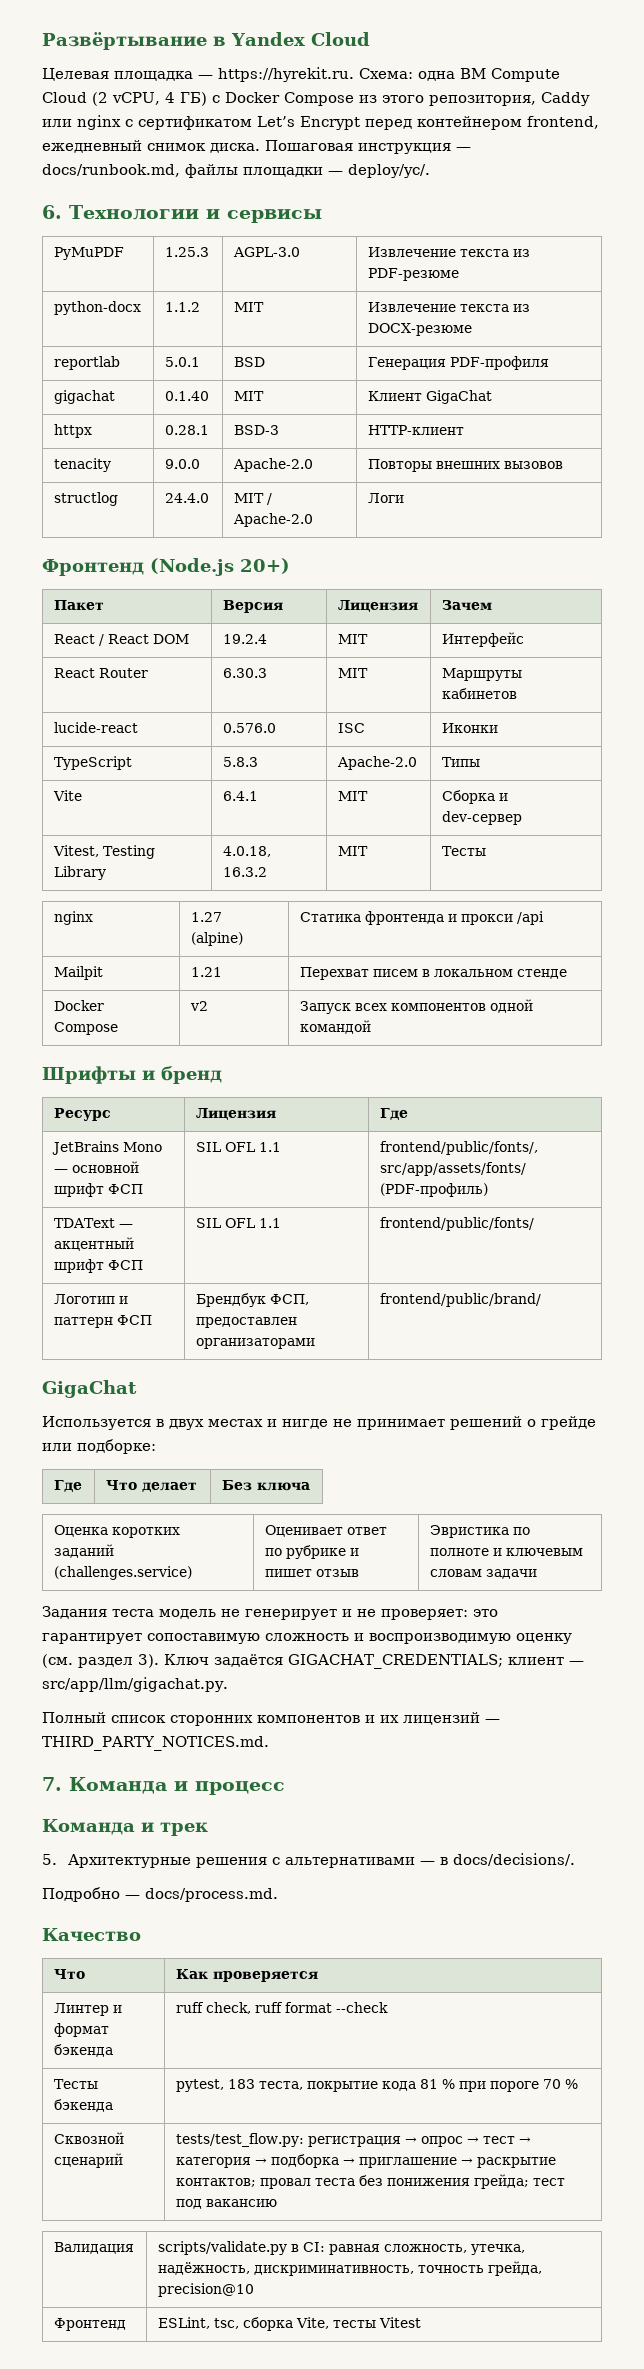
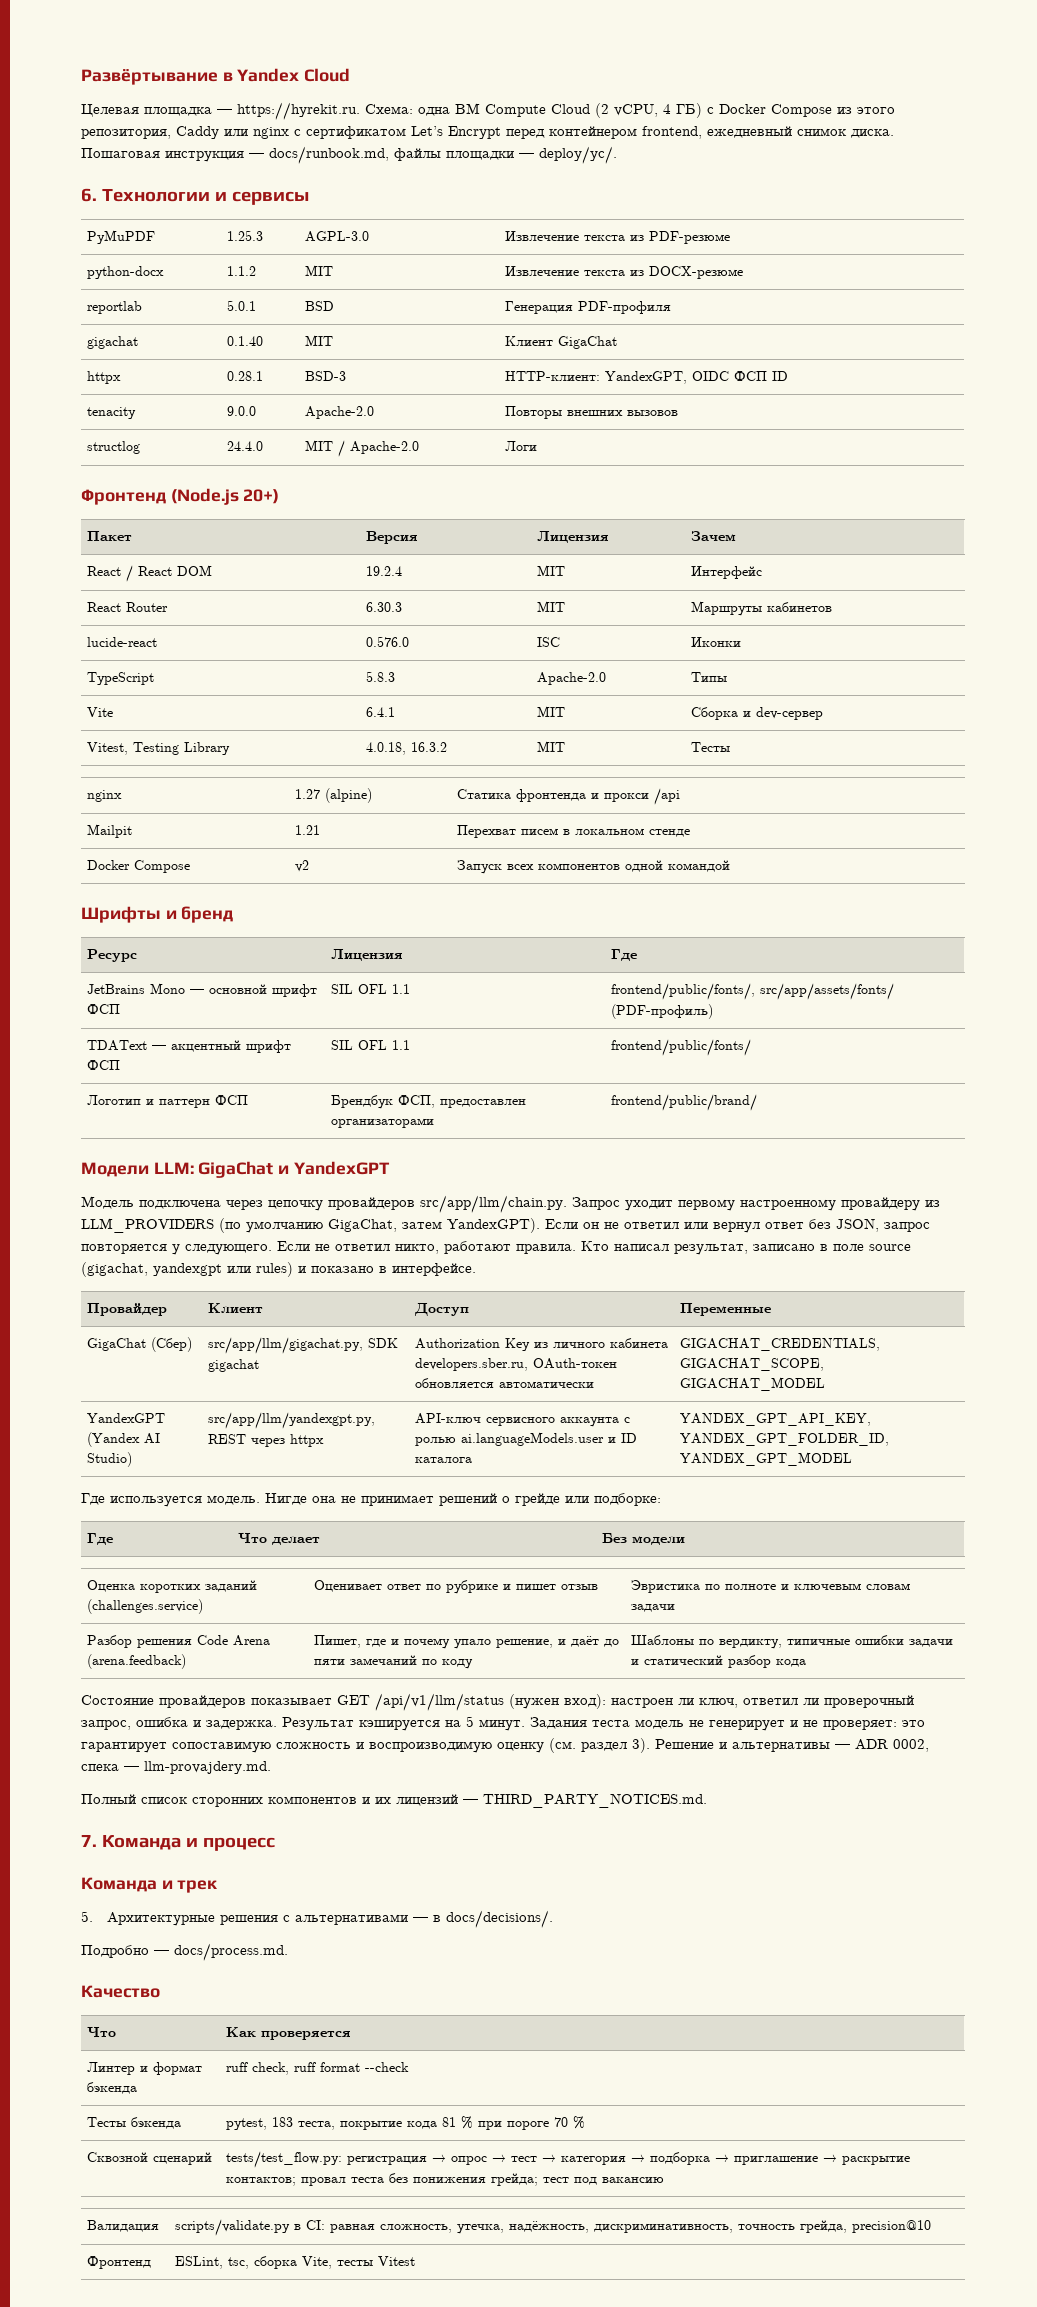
[367,425,464,435] HTTP-клиент -> [505,371,789,384] HTTP-клиент: YandexGPT, OIDC ФСП ID
[42,1380,137,1398] [42,1416,328,1430] GigaChat // Используется в двух местах и нигде -> [81,1161,390,1178] [81,1195,940,1213] [81,1218,930,1233] [81,1241,911,1255] [81,1262,476,1277] [87,1303,168,1316] [208,1303,264,1313] [414,1303,470,1316] [680,1303,772,1316] [87,1337,193,1352] [208,1337,399,1354] [208,1359,260,1372] [415,1338,669,1351] [415,1358,618,1371] [415,1378,595,1388] [680,1338,881,1351] [680,1358,825,1371] [680,1377,826,1391] [87,1413,166,1423] [87,1432,161,1447] [87,1452,133,1467] [208,1412,376,1429] [208,1434,325,1447] [415,1413,631,1427] [415,1432,638,1446] [415,1457,473,1463] [680,1413,872,1426] [680,1433,890,1446] [680,1452,853,1466] [81,1493,336,1507] Модели LLM: GigaChat и YandexGPT // Модель подключена через цепочку провайдеров src/app/llm/chain.py. Запрос уходит первому настроенному провайдеру из LLM_PROVIDERS (по умолчанию GigaChat, затем YandexGPT). Если он не ответил или вернул ответ без JSON, запрос повторяется у следующего. Если не ответил никто, работают правила. Кто написал результат, записано в поле source (gigachat, yandexgpt или rules) и показано в интерфейсе. // Провайдер | Клиент | Доступ | Переменные // GigaChat (Сбер) | src/app/llm/gigachat.py, SDK gigachat | Authorization Key из личного кабинета developers.sber.ru, OAuth-токен обновляется автоматически | GIGACHAT_CREDENTIALS, GIGACHAT_SCOPE, GIGACHAT_MODEL // YandexGPT (Yandex AI Studio) | src/app/llm/yandexgpt.py, REST через httpx | API-ключ сервисного аккаунта с ролью ai.languageModels.user и ID каталога | YANDEX_GPT_API_KEY, YANDEX_GPT_FOLDER_ID, YANDEX_GPT_MODEL // Где используется модель. Нигде она
[256,1482,310,1491] ключа -> [632,1535,686,1545] модели
(537, 1574) // -> [87,1635,271,1648] [87,1654,187,1669] [314,1635,620,1649] [314,1655,474,1669] [631,1635,954,1649] [631,1655,807,1668] [81,1693,914,1711] [81,1716,525,1731] // Разбор решения Code Arena (arena.feedback) | Пишет, где и почему упало решение, и даёт до пяти замечаний по коду | Шаблоны по вердикту, типичные ошибки задачи и статический разбор кода // Состояние провайдеров показывает GET /api/v1/llm/status (нужен вход): настроен ли ключ, ответил ли проверочный запрос, ошибка и задержка. Результат кэшируется на 5 минут.
[164,1654,584,1669] [42,1677,228,1692] Ключ задаётся GIGACHAT_CREDENTIALS; клиент — src/app/llm/gigachat.py. -> [655,1739,929,1752] [81,1761,271,1774] Решение и альтернативы — ADR 0002, спека — llm-provajdery.md.

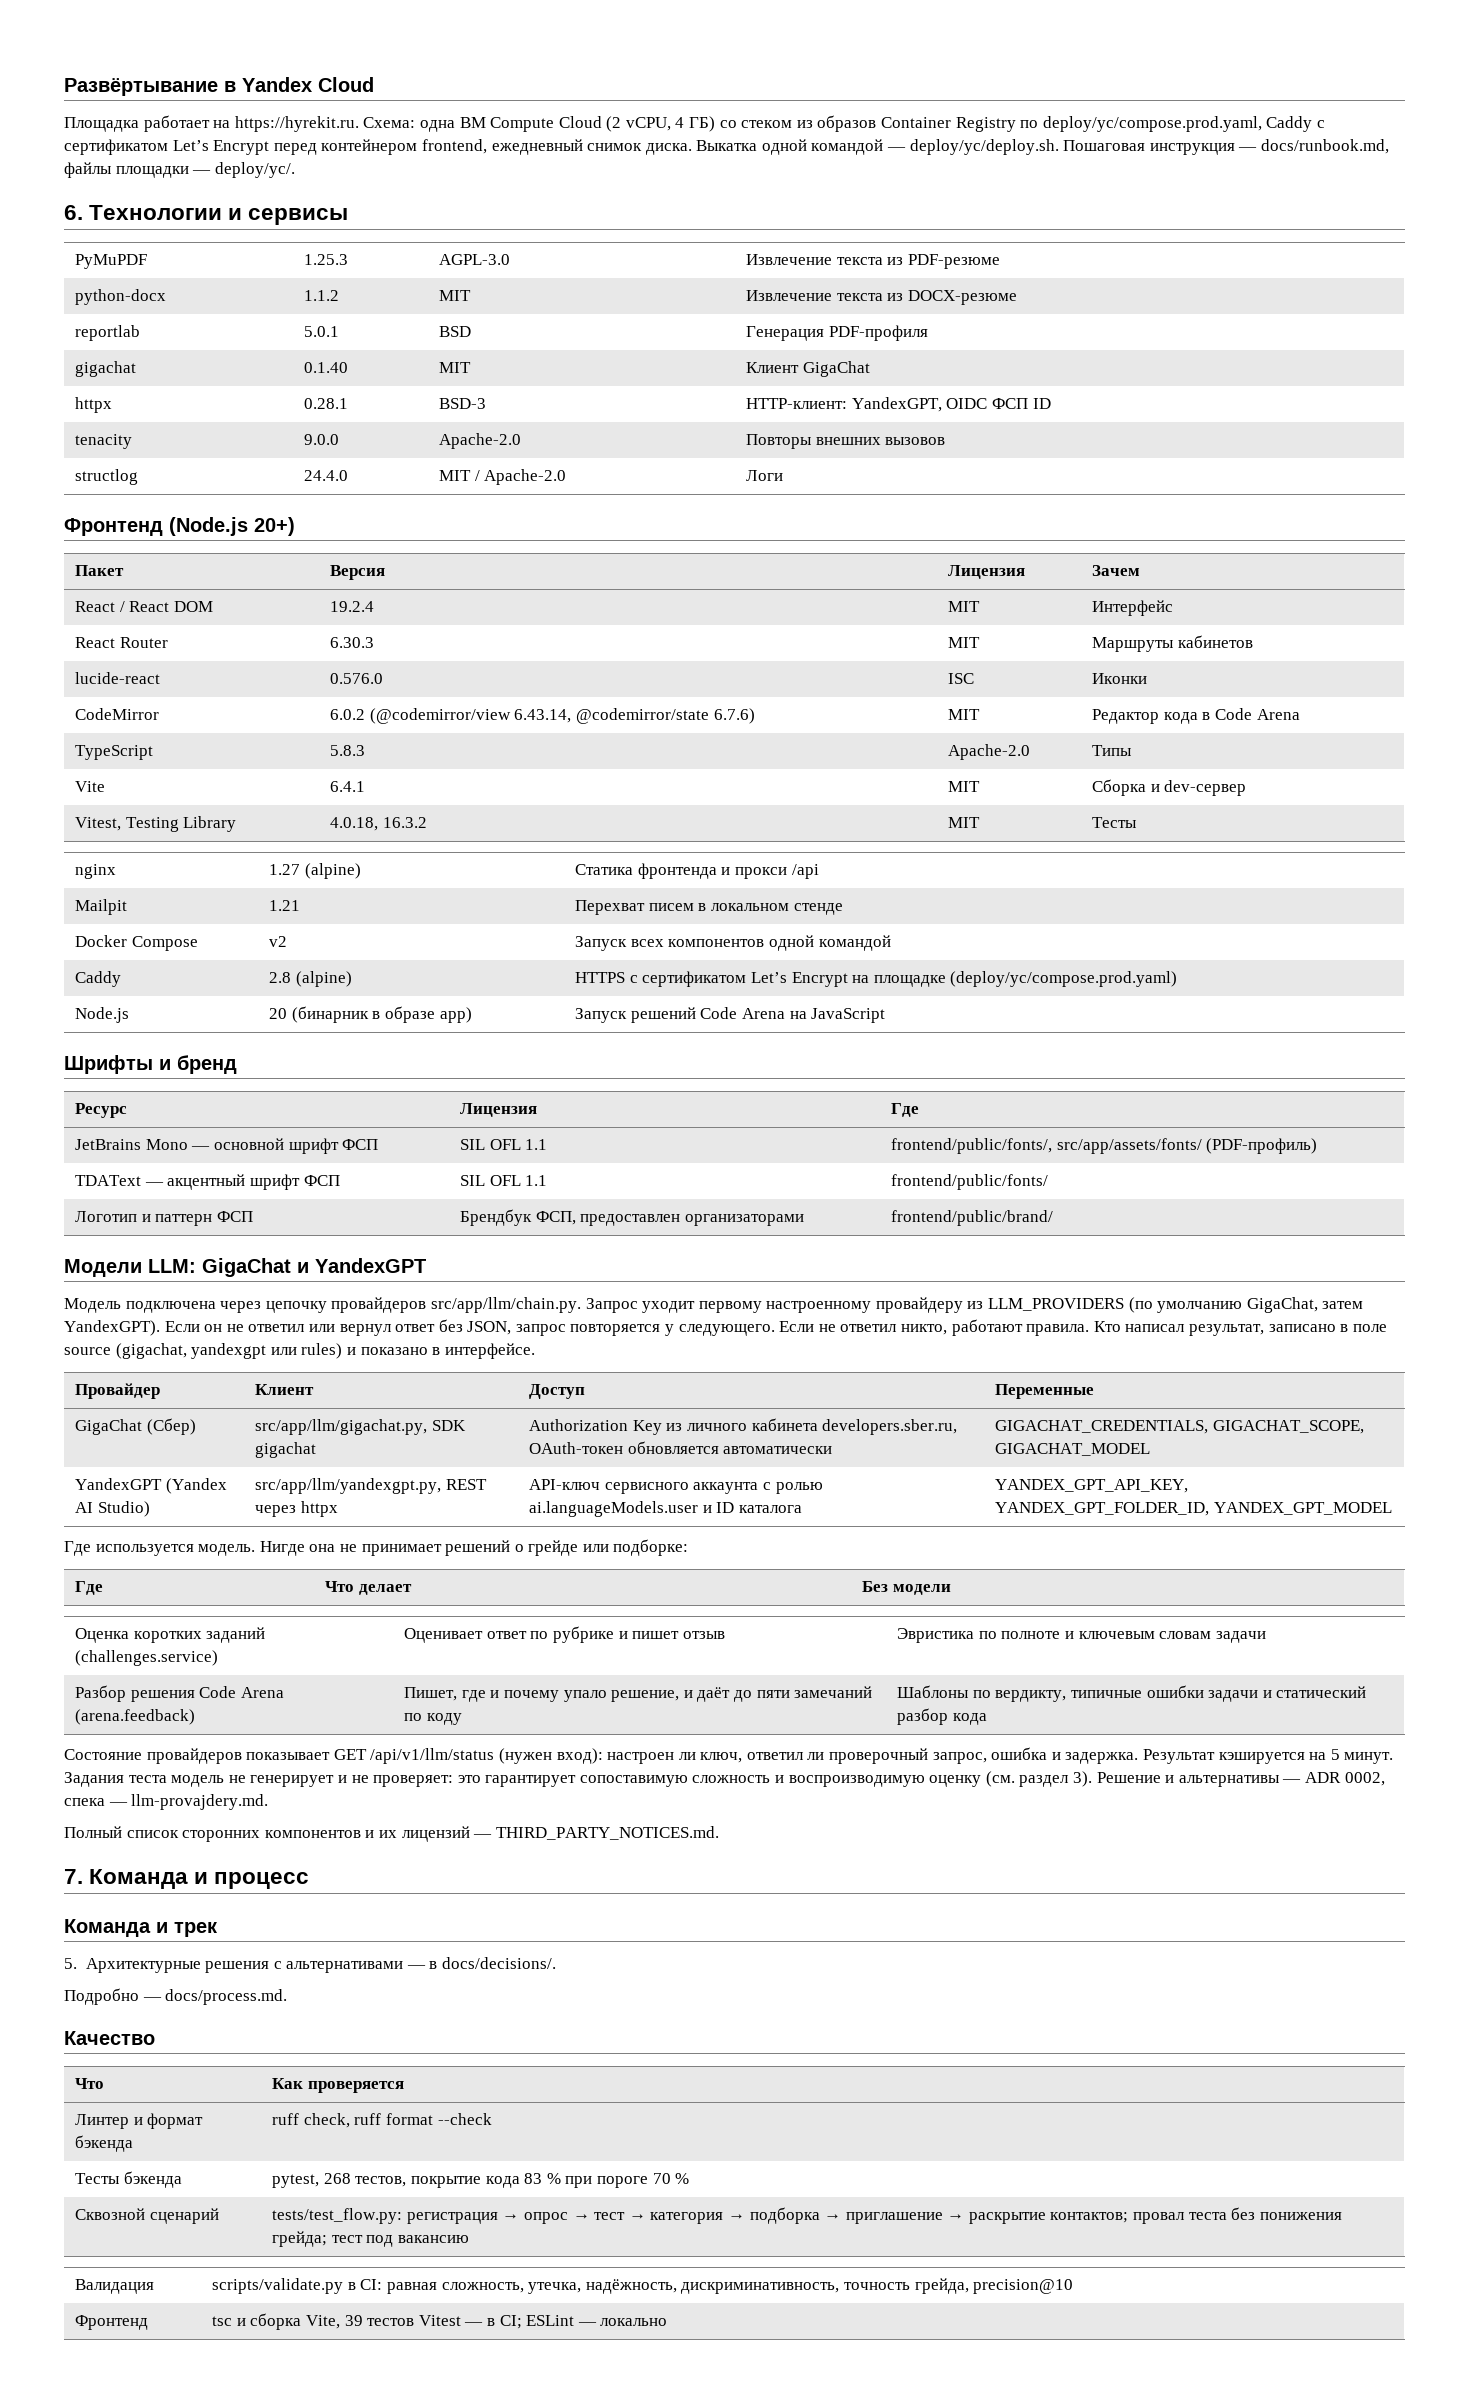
[81,104,232,117] Целевая площадка — -> [64,115,231,132] Площадка работает на
[707,104,895,117] [81,126,289,139] с Docker Compose из этого репозитория, Caddy или nginx -> [719,115,1313,132] со стеком из образов Container Registry по deploy/yc/compose.prod.yaml, Caddy
(894, 133) none -> [696,139,1059,155] Выкатка одной командой — deploy/yc/deploy.sh.
(742, 642) none -> [75,708,160,720] [330,708,755,724] [948,709,981,720] [1092,708,1300,724] // CodeMirror | 6.0.2 (@codemirror/view 6.43.14, @codemirror/state 6.7.6) | MIT | Редактор кода в Code Arena
(731, 866) none -> [75,971,122,987] [269,971,352,987] [575,971,1178,987] [75,1007,130,1023] [269,1006,472,1023] [575,1007,886,1023] // Caddy | 2.8 (alpine) | HTTPS с сертификатом Let’s Encrypt на площадке (deploy/yc/compose.prod.yaml) // Node.js | 20 (бинарник в образе app) | Запуск решений Code Arena на JavaScript
[272,2117,336,2130] 183 теста, -> [323,2173,407,2187] 268 тестов,
[442,2117,457,2127] 81 -> [524,2173,543,2184] 83
[175,2256,416,2269] ESLint, tsc, сборка Vite, тесты Vitest -> [212,2313,668,2330] tsc и сборка Vite, 39 тестов Vitest — в CI; ESLint — локально

